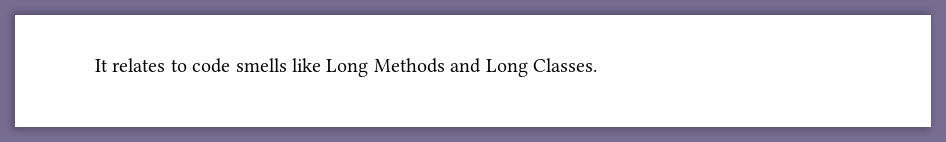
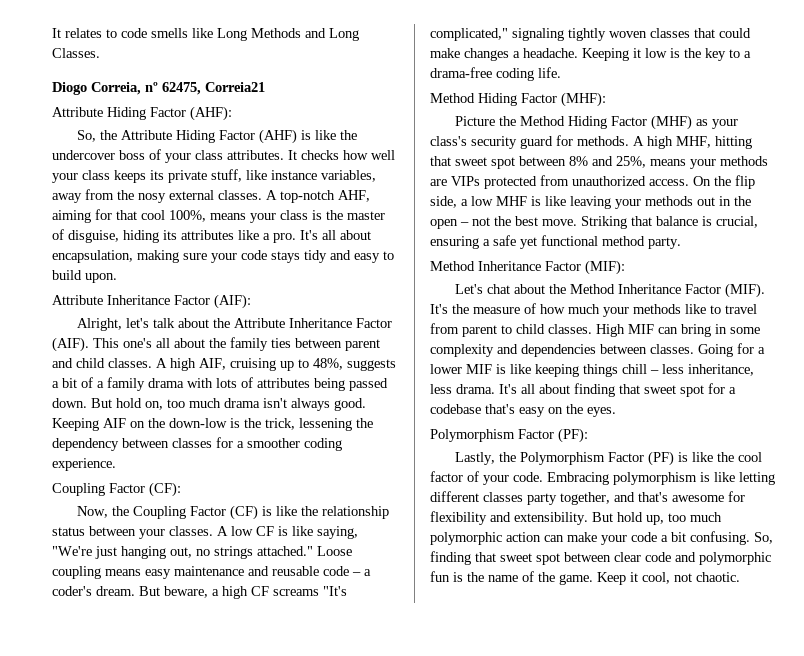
(597, 65) none -> [52,82,265,95] [52,106,232,121] [76,129,357,144] [52,149,395,163] [52,169,376,183] [52,189,370,203] [52,209,385,223] [52,229,371,243] [52,250,394,263] [52,270,117,283] [52,294,251,309] [76,318,392,331] [52,337,380,352] [52,358,396,371] [52,377,388,391] [52,398,366,411] [52,418,373,431] [52,437,342,451] [52,458,116,471] [52,482,181,497] [76,505,389,520] [52,526,358,539] [52,546,352,559] [52,566,371,579] [52,586,347,599] [430,28,751,41] [430,48,751,61] [430,67,561,81] [430,92,606,107] [454,115,738,130] [430,135,752,149] [430,156,768,169] [430,175,755,189] [430,196,751,209] [430,216,758,229] [430,235,681,249] [430,260,625,275] [454,283,765,298] [430,303,757,317] [430,323,760,337] [430,343,765,357] [430,364,754,377] [430,383,736,397] [430,404,616,417] [430,428,588,443] [454,451,762,466] [430,471,775,485] [430,491,745,505] [430,511,722,525] [430,531,773,545] [430,551,771,565] [430,571,740,585] // Diogo Correia, nº 62475, Correia21 // Attribute Hiding Factor (AHF): // So, the Attribute Hiding Factor (AHF) is like the undercover boss of your class attributes. It checks how well your class keeps its private stuff, like instance variables, away from the nosy external classes. A top-notch AHF, aiming for that cool 100%, means your class is the master of disguise, hiding its attributes like a pro. It's all about encapsulation, making sure your code stays tidy and easy to build upon. // Attribute Inheritance Factor (AIF): // Alright, let's talk about the Attribute Inheritance Factor (AIF). This one's all about the family ties between parent and child classes. A high AIF, cruising up to 48%, suggests a bit of a family drama with lots of attributes being passed down. But hold on, too much drama isn't always good. Keeping AIF on the down-low is the trick, lessening the dependency between classes for a smoother coding experience. // Coupling Factor (CF): // Now, the Coupling Factor (CF) is like the relationship status between your classes. A low CF is like saying, "We're just hanging out, no strings attached." Loose coupling means easy maintenance and reusable code – a coder's dream. But beware, a high CF screams "It's complicated," signaling tightly woven classes that could make changes a headache. Keeping it low is the key to a drama-free coding life. // Method Hiding Factor (MHF): // Picture the Method Hiding Factor (MHF) as your class's security guard for methods. A high MHF, hitting that sweet spot between 8% and 25%, means your methods are VIPs protected from unauthorized access. On the flip side, a low MHF is like leaving your methods out in the open – not the best move. Striking that balance is crucial, ensuring a safe yet functional method party. // Method Inheritance Factor (MIF): // Let's chat about the Method Inheritance Factor (MIF). It's the measure of how much your methods like to travel from parent to child classes. High MIF can bring in some complexity and dependencies between classes. Going for a lower MIF is like keeping things chill – less inheritance, less drama. It's all about finding that sweet spot for a codebase that's easy on the eyes. // Polymorphism Factor (PF): // Lastly, the Polymorphism Factor (PF) is like the cool factor of your code. Embracing polymorphism is like letting different classes party together, and that's awesome for flexibility and extensibility. But hold up, too much polymorphic action can make your code a bit confusing. So, finding that sweet spot between clear code and polymorphic fun is the name of the game. Keep it cool, not chaotic.

